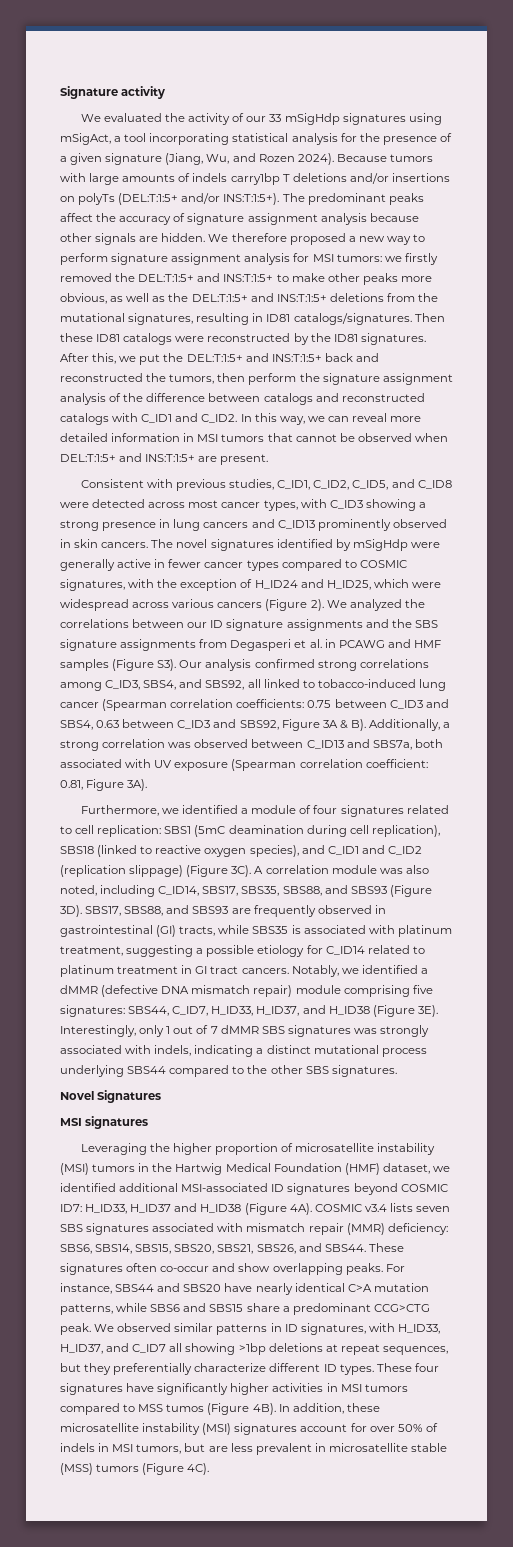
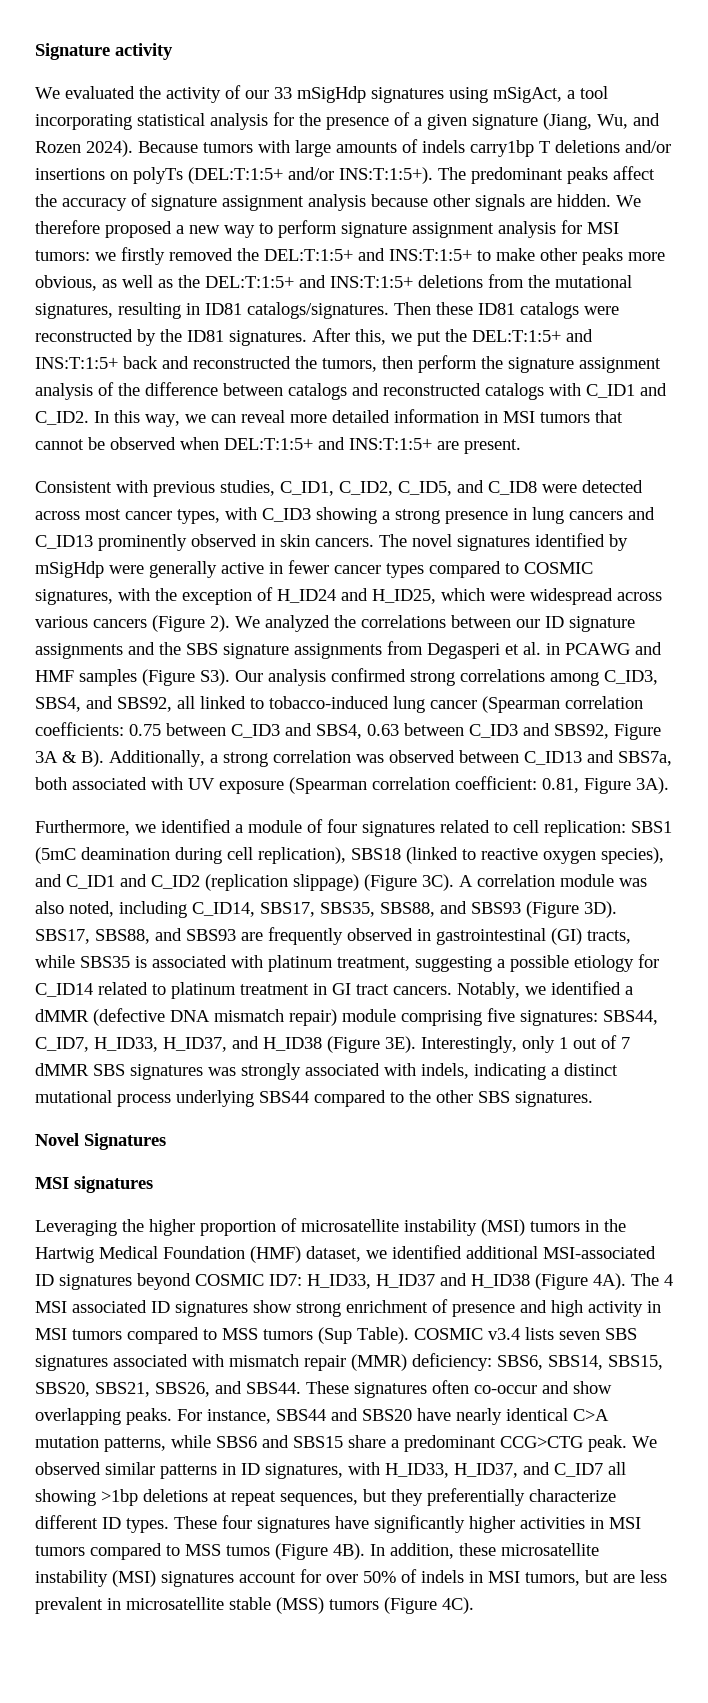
(312, 1209) none -> [631,1273,673,1286] [35,1299,661,1317] [35,1327,409,1344] The 4 MSI associated ID signatures show strong enrichment of presence and high activity in MSI tumors compared to MSS tumors (Sup Table).

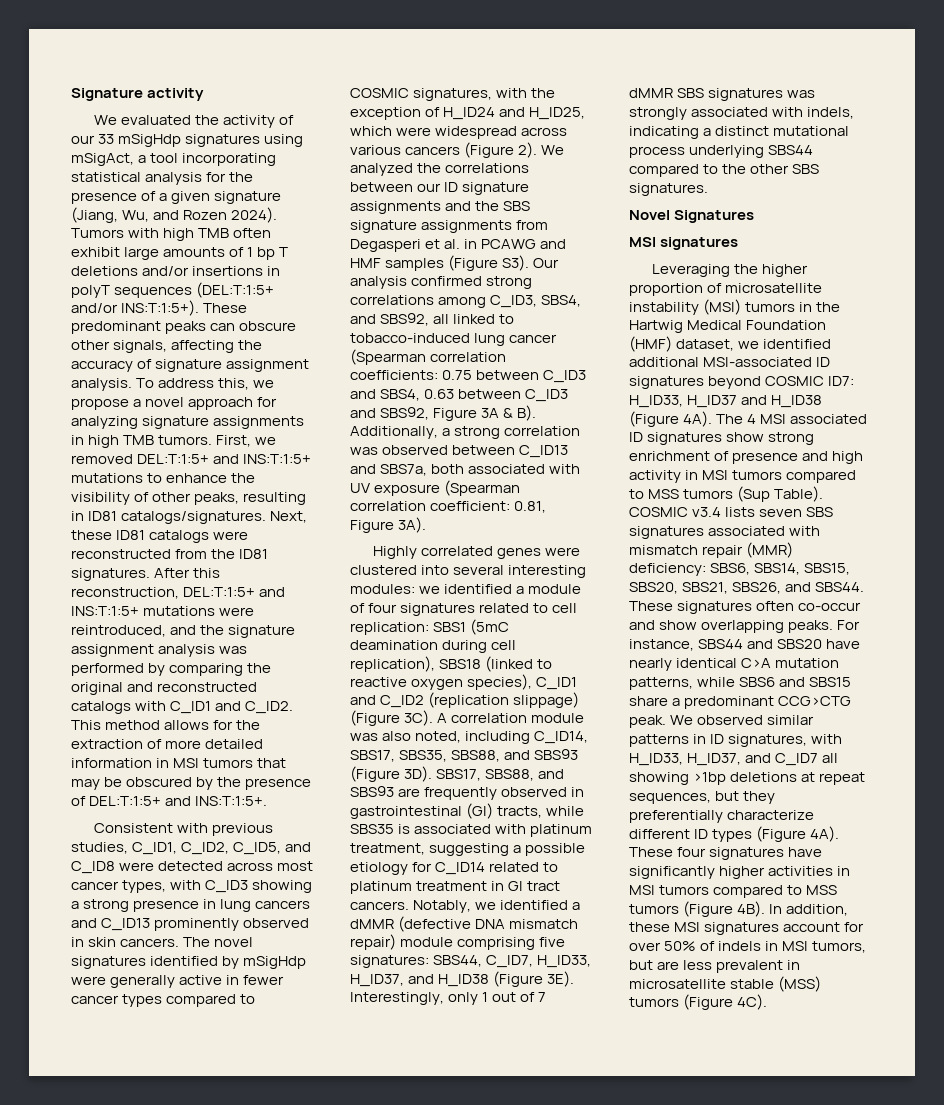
[138,140,290,153] Because tumors with -> [71,228,272,241] [71,247,120,257] Tumors with high TMB often exhibit
[422,140,534,157] indels carry1bp -> [247,247,276,260] 1 bp
[110,167,183,184] on polyTs -> [267,266,281,276] [71,285,193,298] in polyT sequences
[438,167,466,180] The -> [203,303,248,313] These
[613,166,655,180] affect -> [210,321,297,331] [71,340,235,353] can obscure other signals, affecting
[308,194,641,211] [35,220,619,238] [35,247,665,265] [35,274,632,291] [35,303,113,319] analysis because other signals are hidden. We therefore proposed a new way to perform signature assignment analysis for MSI tumors: we firstly removed the DEL:T:1:5+ and INS:T:1:5+ to make other peaks more obvious, as well as the DEL:T:1:5+ and INS:T:1:5+ deletions from the mutational signatures, -> [71,378,275,391] [71,397,278,410] [71,416,305,429] [71,435,277,448] [71,454,312,464] [71,473,256,483] [71,492,240,505] analysis. To address this, we propose a novel approach for analyzing signature assignments in high TMB tumors. First, we removed DEL:T:1:5+ and INS:T:1:5+ mutations to enhance the visibility of other peaks,
[394,302,431,315] Then -> [270,511,308,523] Next,
[137,329,156,346] by -> [175,549,208,559] from
[355,329,593,346] [35,355,661,373] [35,382,347,400] this, we put the DEL:T:1:5+ and INS:T:1:5+ back and reconstructed the tumors, then perform the signature assignment analysis of the difference between catalogs -> [193,568,221,578] [71,587,286,599] [71,606,255,616] [71,625,296,638] [71,644,248,657] [71,663,272,676] [71,682,123,695] this reconstruction, DEL:T:1:5+ and INS:T:1:5+ mutations were reintroduced, and the signature assignment analysis was performed by comparing the original
[94,410,285,427] In this way, we can reveal -> [71,720,261,730] [71,739,163,749] This method allows for the extraction of
[35,437,521,454] cannot be observed when DEL:T:1:5+ and INS:T:1:5+ are present. -> [71,777,312,790] [71,796,268,806] may be obscured by the presence of DEL:T:1:5+ and INS:T:1:5+.
[35,820,130,836] Furthermore, -> [373,546,581,559] [350,565,587,578] [350,584,415,594] Highly correlated genes were clustered into several interesting modules:
[35,874,62,887] and -> (533, 682) none
[126,1518,169,1533] types. -> [712,826,840,842] types (Figure 4A).
[226,1545,270,1556] tumos -> [629,904,679,914] tumors
[501,1543,599,1556] [35,1570,156,1587] microsatellite instability (MSI) -> [674,922,701,932] MSI

